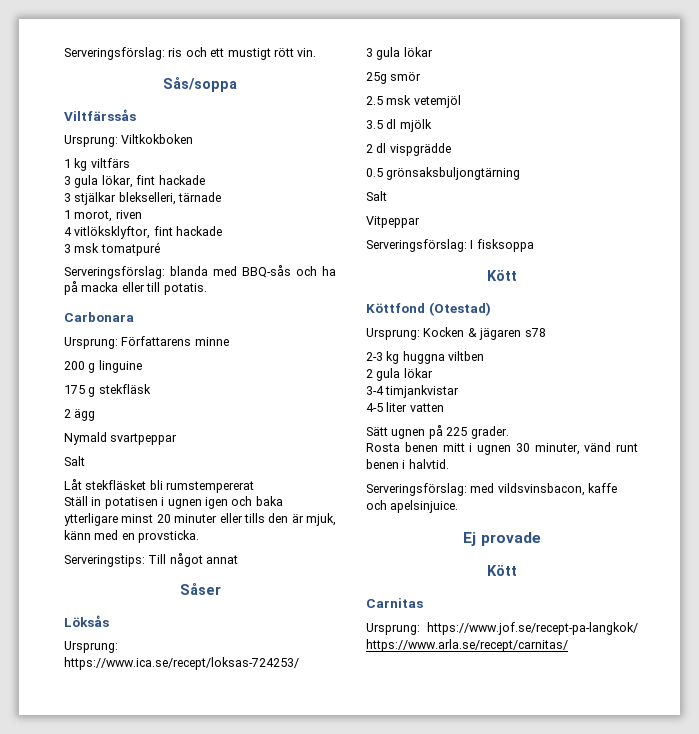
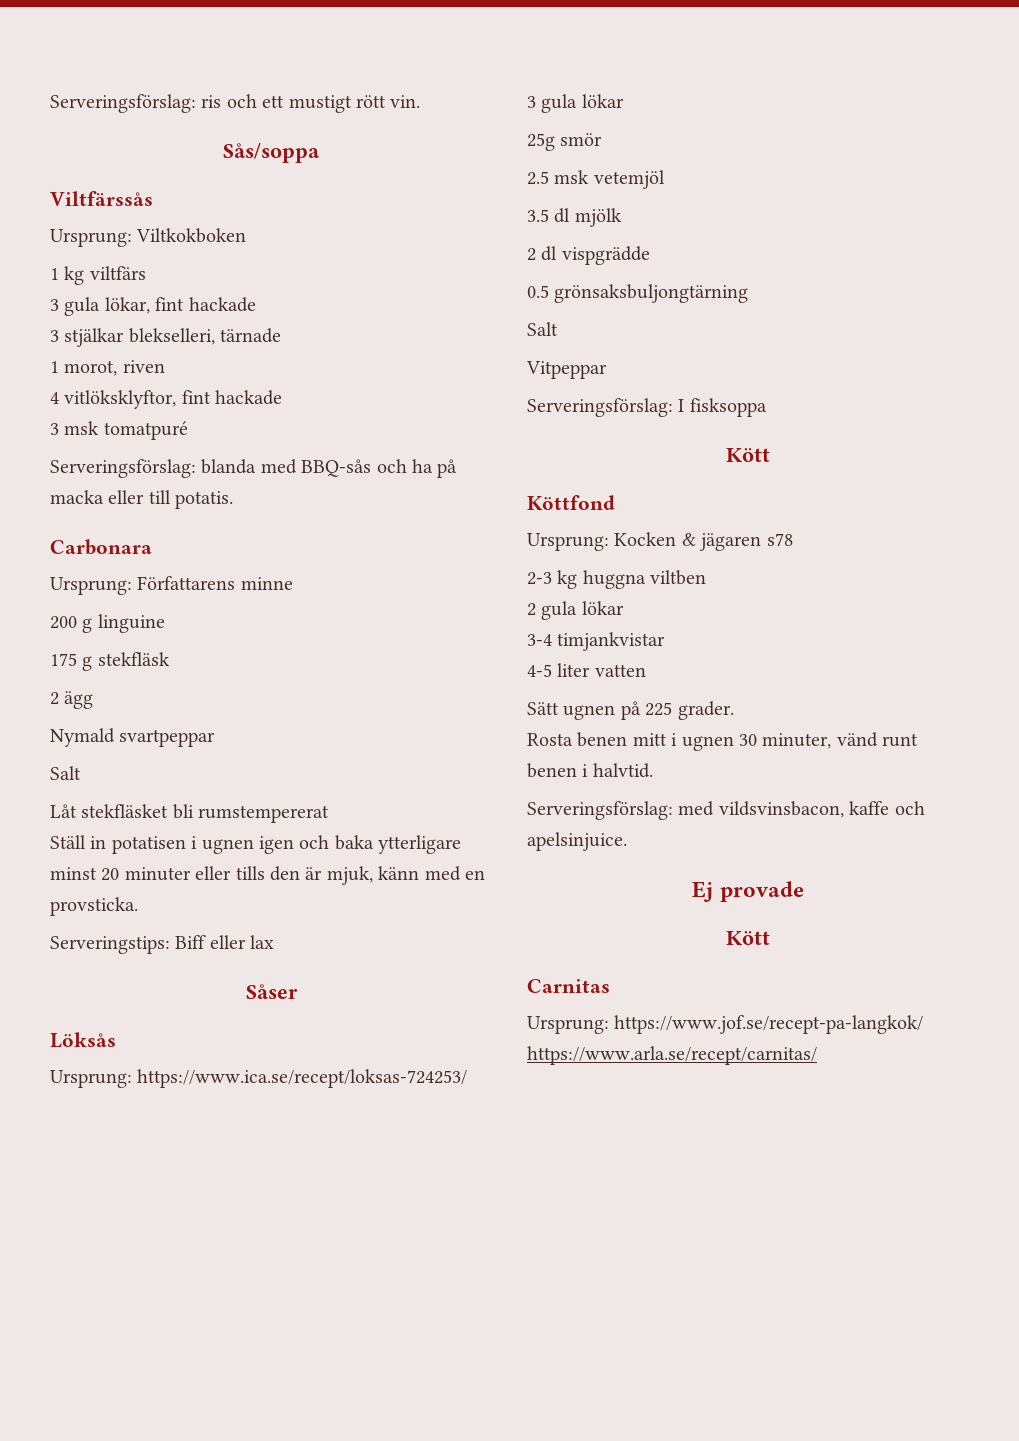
[148,553,239,567] Till något annat -> [175,935,275,949] Biff eller lax
[428,302,491,316] (Otestad) -> (615, 502) none

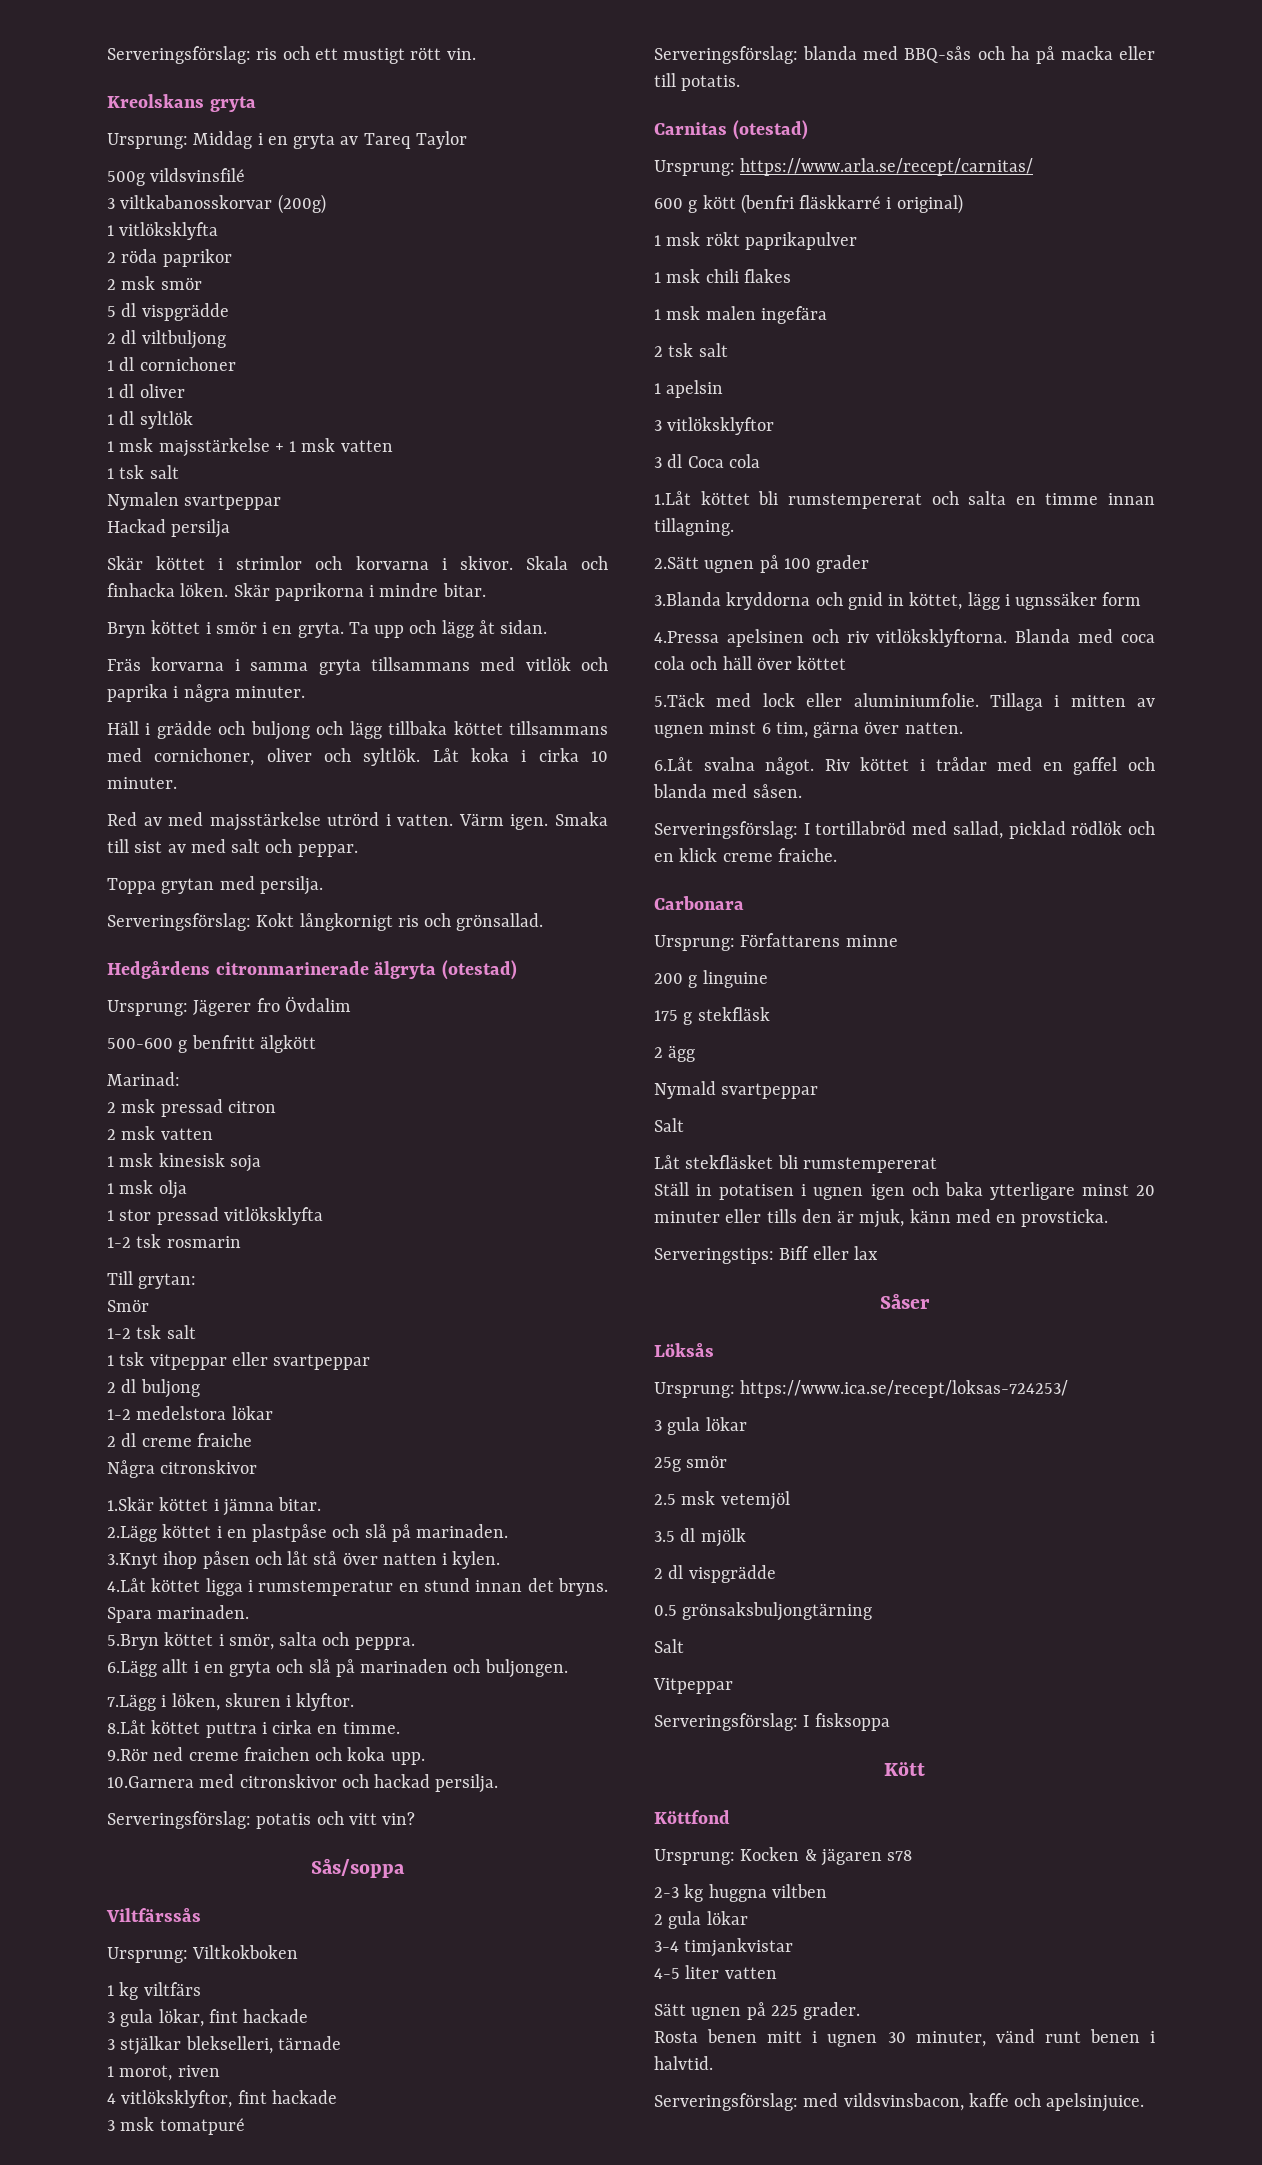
(421, 101) none -> [107,94,256,112] [107,131,467,149] [107,168,246,186] [107,194,326,214] [107,222,219,240] [107,249,232,267] [107,276,202,290] [107,303,229,321] [107,330,226,349] [107,357,236,371] [107,384,185,398] [107,411,193,429] [107,438,393,457] [107,465,179,479] [107,492,282,510] [107,519,231,538] [107,556,608,570] [107,583,486,601] [107,620,548,638] [107,657,608,675] [107,684,305,702] [107,721,608,740] [107,748,608,766] [107,777,177,789] [107,812,608,831] [107,839,358,857] [107,876,323,895] [107,913,544,931] [107,960,518,980] [107,996,351,1016] [107,1035,316,1053] [107,1072,180,1086] [107,1099,276,1117] [107,1126,213,1140] [107,1153,261,1172] [107,1180,187,1199] [107,1207,323,1225] [107,1234,241,1248] [107,1271,197,1289] [107,1299,149,1312] [107,1325,196,1339] [107,1352,371,1370] [107,1379,200,1398] [107,1406,273,1420] [107,1433,252,1447] [107,1460,258,1478] [107,1497,322,1516] [107,1524,509,1542] [107,1551,501,1569] [107,1578,608,1596] [107,1605,250,1623] [107,1632,415,1650] [107,1659,568,1678] [107,1693,355,1711] [107,1720,400,1738] [107,1747,425,1765] [107,1774,499,1793] [107,1811,416,1829] // Kreolskans gryta // Ursprung: Middag i en gryta av Tareq Taylor // 500g vildsvinsfilé // 3 viltkabanosskorvar (200g) // 1 vitlöksklyfta // 2 röda paprikor // 2 msk smör // 5 dl vispgrädde // 2 dl viltbuljong // 1 dl cornichoner // 1 dl oliver // 1 dl syltlök // 1 msk majsstärkelse + 1 msk vatten // 1 tsk salt // Nymalen svartpeppar // Hackad persilja // Skär köttet i strimlor och korvarna i skivor. Skala och finhacka löken. Skär paprikorna i mindre bitar. // Bryn köttet i smör i en gryta. Ta upp och lägg åt sidan. // Fräs korvarna i samma gryta tillsammans med vitlök och paprika i några minuter. // Häll i grädde och buljong och lägg tillbaka köttet tillsammans med cornichoner, oliver och syltlök. Låt koka i cirka 10 minuter. // Red av med majsstärkelse utrörd i vatten. Värm igen. Smaka till sist av med salt och peppar. // Toppa grytan med persilja. // Serveringsförslag: Kokt långkornigt ris och grönsallad. // Hedgårdens citronmarinerade älgryta (otestad) // Ursprung: Jägerer fro Övdalim // 500-600 g benfritt älgkött // Marinad: // 2 msk pressad citron // 2 msk vatten // 1 msk kinesisk soja // 1 msk olja // 1 stor pressad vitlöksklyfta // 1-2 tsk rosmarin // Till grytan: // Smör // 1-2 tsk salt // 1 tsk vitpeppar eller svartpeppar // 2 dl buljong // 1-2 medelstora lökar // 2 dl creme fraiche // Några citronskivor // 1.Skär köttet i jämna bitar. // 2.Lägg köttet i en plastpåse och slå på marinaden. // 3.Knyt ihop påsen och låt stå över natten i kylen. // 4.Låt köttet ligga i rumstemperatur en stund innan det bryns. Spara marinaden. // 5.Bryn köttet i smör, salta och peppra. // 6.Lägg allt i en gryta och slå på marinaden och buljongen. // 7.Lägg i löken, skuren i klyftor. // 8.Låt köttet puttra i cirka en timme. // 9.Rör ned creme fraichen och koka upp. // 10.Garnera med citronskivor och hackad persilja. // Serveringsförslag: potatis och vitt vin?
(234, 500) none -> [654,120,808,140] [654,158,1034,176] [654,194,963,214] [654,232,857,250] [654,269,791,283] [654,306,827,324] [654,343,728,357] [654,380,724,398] [654,417,775,435] [654,454,760,468] [654,491,1155,509] [654,518,734,536] [654,555,870,573] [654,592,1142,610] [654,629,1155,647] [654,656,847,670] [654,693,1155,711] [654,721,963,738] [654,757,1155,775] [653,784,802,798] [654,821,1155,839] [654,848,837,862] // Carnitas (otestad) // Ursprung: https://www.arla.se/recept/carnitas/ // 600 g kött (benfri fläskkarré i original) // 1 msk rökt paprikapulver // 1 msk chili flakes // 1 msk malen ingefära // 2 tsk salt // 1 apelsin // 3 vitlöksklyftor // 3 dl Coca cola // 1.Låt köttet bli rumstempererat och salta en timme innan tillagning. // 2.Sätt ugnen på 100 grader // 3.Blanda kryddorna och gnid in köttet, lägg i ugnssäker form // 4.Pressa apelsinen och riv vitlöksklyftorna. Blanda med coca cola och häll över köttet // 5.Täck med lock eller aluminiumfolie. Tillaga i mitten av ugnen minst 6 tim, gärna över natten. // 6.Låt svalna något. Riv köttet i trådar med en gaffel och blanda med såsen. // Serveringsförslag: I tortillabröd med sallad, picklad rödlök och en klick creme fraiche.
[692,881,804,902] [726,931,770,945] [527,979,610,993] [527,1015,924,1034] [527,1046,817,1065] // Ej provade // Kött // Carnitas // Ursprung: https://www.jof.se/recept-pa-langkok/ https://www.arla.se/recept/carnitas/ -> (1145, 2102) none

